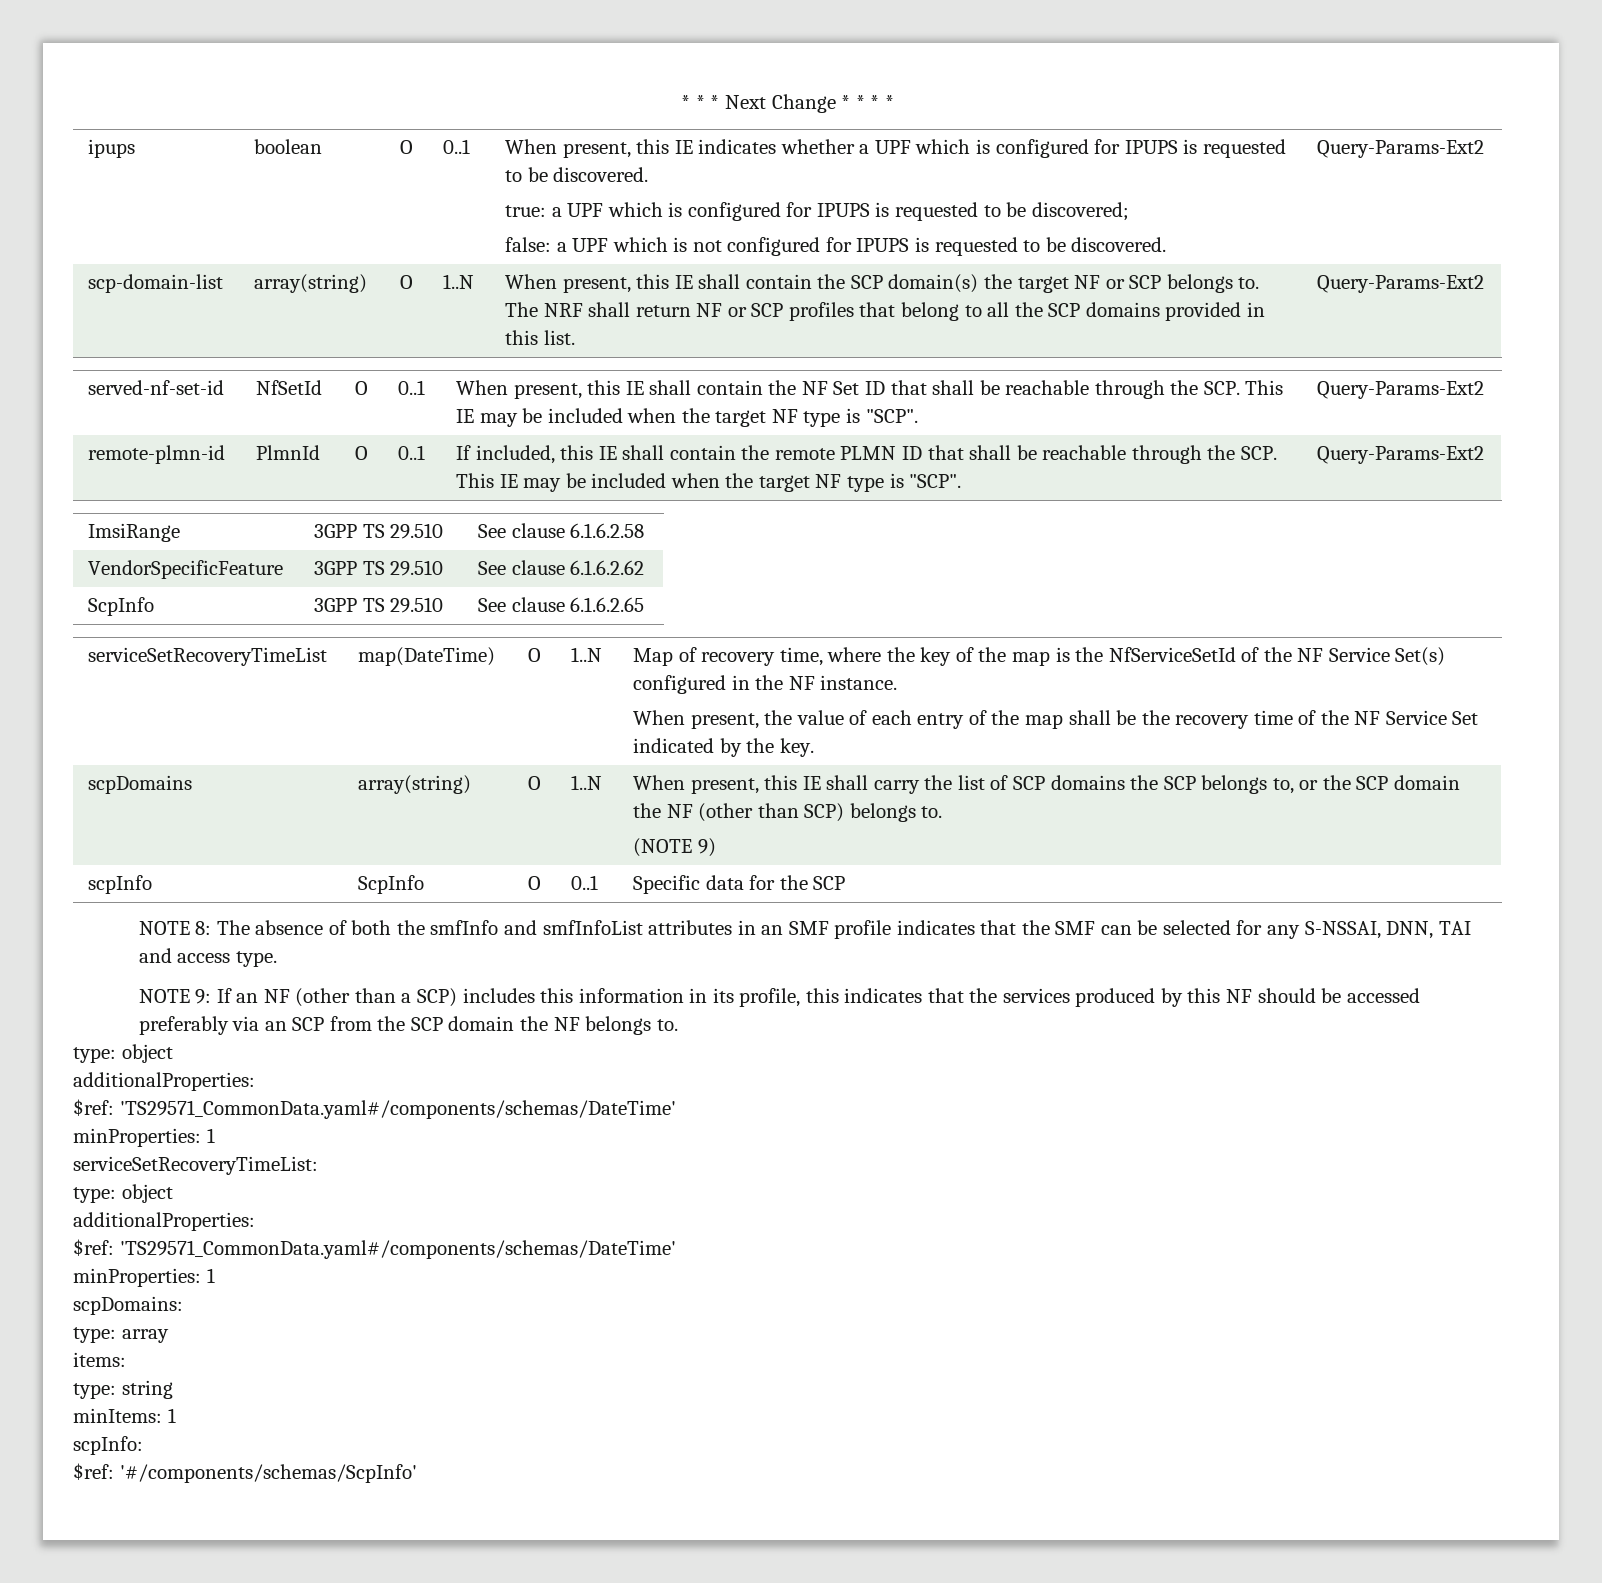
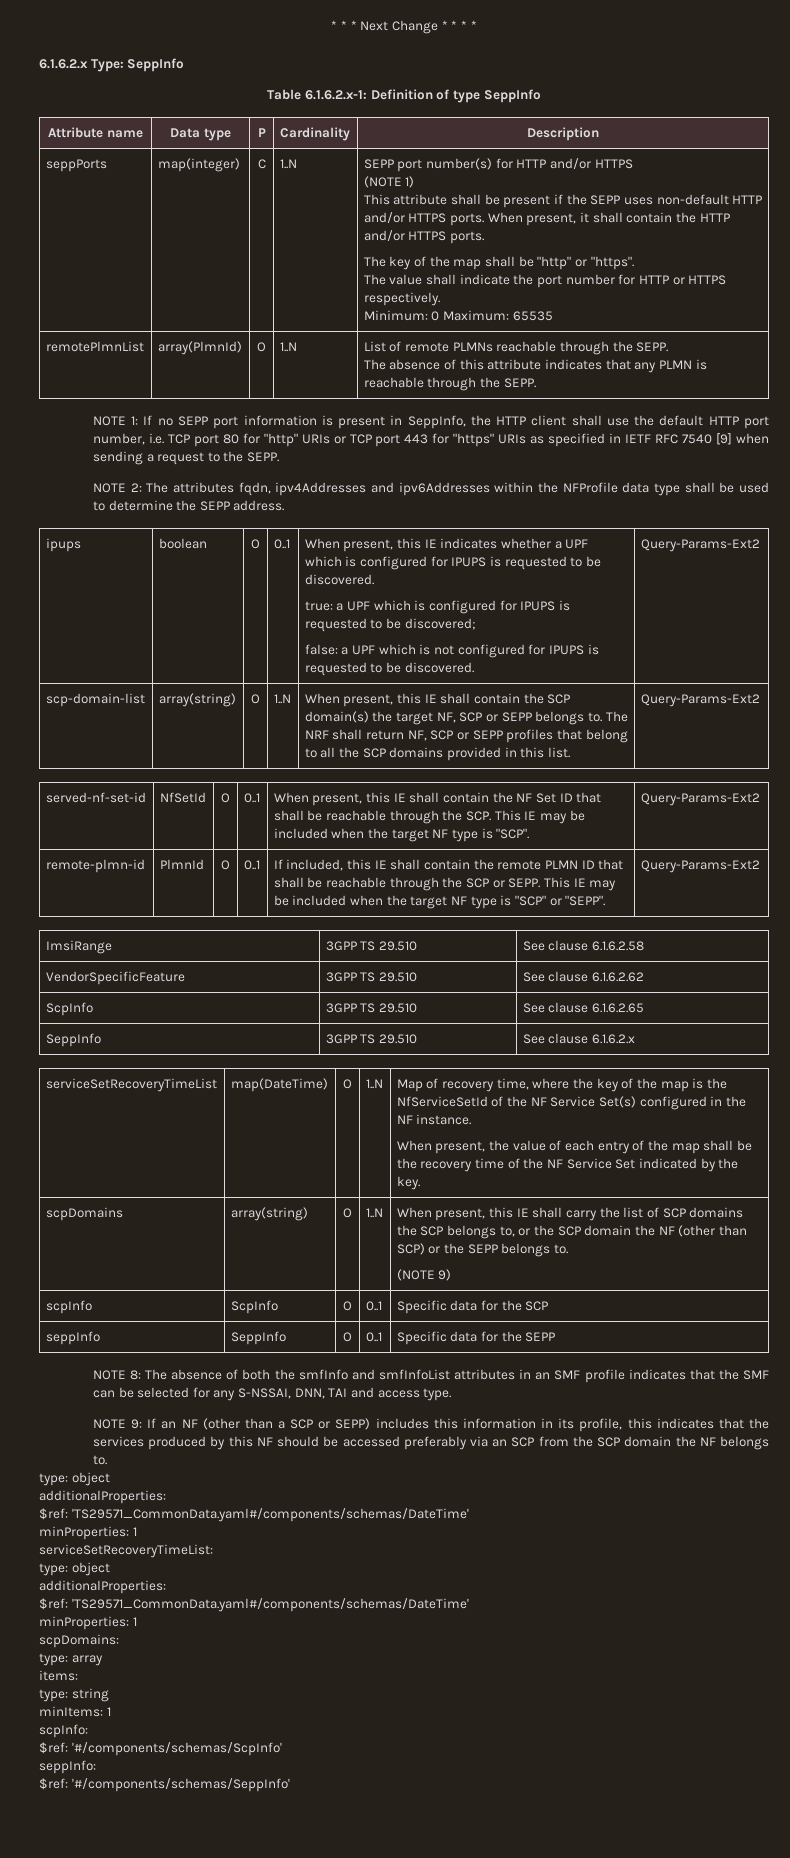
(894, 102) none -> [39,58,185,72] [267,89,541,103] [48,127,143,138] [170,128,231,141] [257,128,266,137] [279,127,350,141] [527,127,599,141] [45,159,107,172] [157,158,240,172] [257,159,266,169] [279,159,297,169] [363,158,633,172] [363,176,415,188] [363,194,763,208] [363,212,730,226] [363,230,485,244] [363,256,634,270] [363,274,727,288] [363,292,440,306] [363,310,553,321] [45,341,144,352] [157,341,242,355] [257,342,266,352] [279,342,297,352] [363,341,669,355] [363,359,707,373] [363,377,536,391] [92,415,769,429] [92,433,770,447] [92,451,280,465] [92,482,770,496] [92,500,285,511] // 6.1.6.2.x Type: SeppInfo // Table 6.1.6.2.x-1: Definition of type SeppInfo // Attribute name | Data type | P | Cardinality | Description // seppPorts | map(integer) | C | 1..N | SEPP port number(s) for HTTP and/or HTTPS // (NOTE 1) // This attribute shall be present if the SEPP uses non-default HTTP and/or HTTPS ports. When present, it shall contain the HTTP and/or HTTPS ports. // The key of the map shall be "http" or "https". // The value shall indicate the port number for HTTP or HTTPS respectively. // Minimum: 0 Maximum: 65535 // remotePlmnList | array(PlmnId) | O | 1..N | List of remote PLMNs reachable through the SEPP. // The absence of this attribute indicates that any PLMN is reachable through the SEPP. // NOTE 1: If no SEPP port information is present in SeppInfo, the HTTP client shall use the default HTTP port number, i.e. TCP port 80 for "http" URIs or TCP port 443 for "https" URIs as specified in IETF RFC 7540 [9] when sending a request to the SEPP. // NOTE 2: The attributes fqdn, ipv4Addresses and ipv6Addresses within the NFProfile data type shall be used to determine the SEPP address.
[1074,275,1162,289] NF or SCP -> [436,712,532,723] NF, SCP or SEPP
[696,303,784,317] NF or SCP -> [407,730,503,741] NF, SCP or SEPP
[1240,446,1277,460] SCP. -> [465,878,541,888] SCP or SEPP.
[909,474,962,488] "SCP". -> [514,895,606,906] "SCP" or "SEPP".
(645, 604) none -> [45,1033,101,1047] [325,1034,418,1044] [522,1033,636,1044] // SeppInfo | 3GPP TS 29.510 | See clause 6.1.6.2.x
(845, 812) none -> [428,1243,498,1254] or the SEPP
(846, 883) none -> [45,1331,100,1345] [230,1331,286,1345] [343,1332,352,1342] [365,1332,382,1342] [396,1331,556,1345] // seppInfo | SeppInfo | O | 0..1 | Specific data for the SEPP
[416,988,457,1007] SCP) -> [290,1418,371,1430] SCP or SEPP)
(417, 1473) none -> [39,1760,96,1774] [39,1778,290,1792] // seppInfo: // $ref: '#/components/schemas/SeppInfo'

